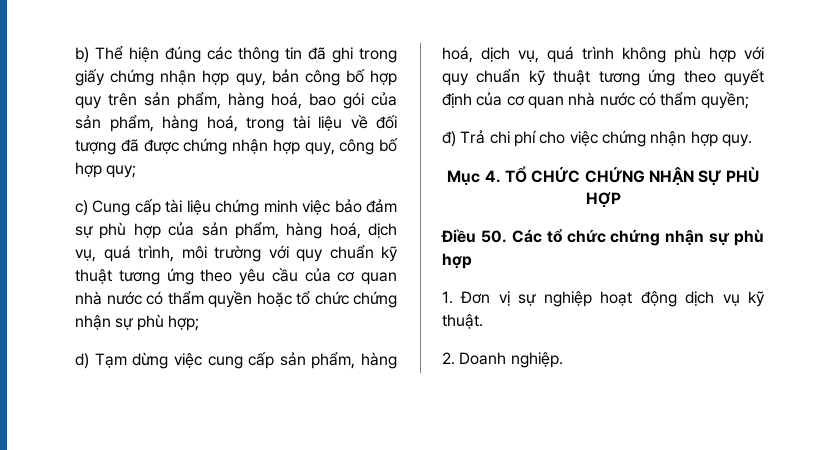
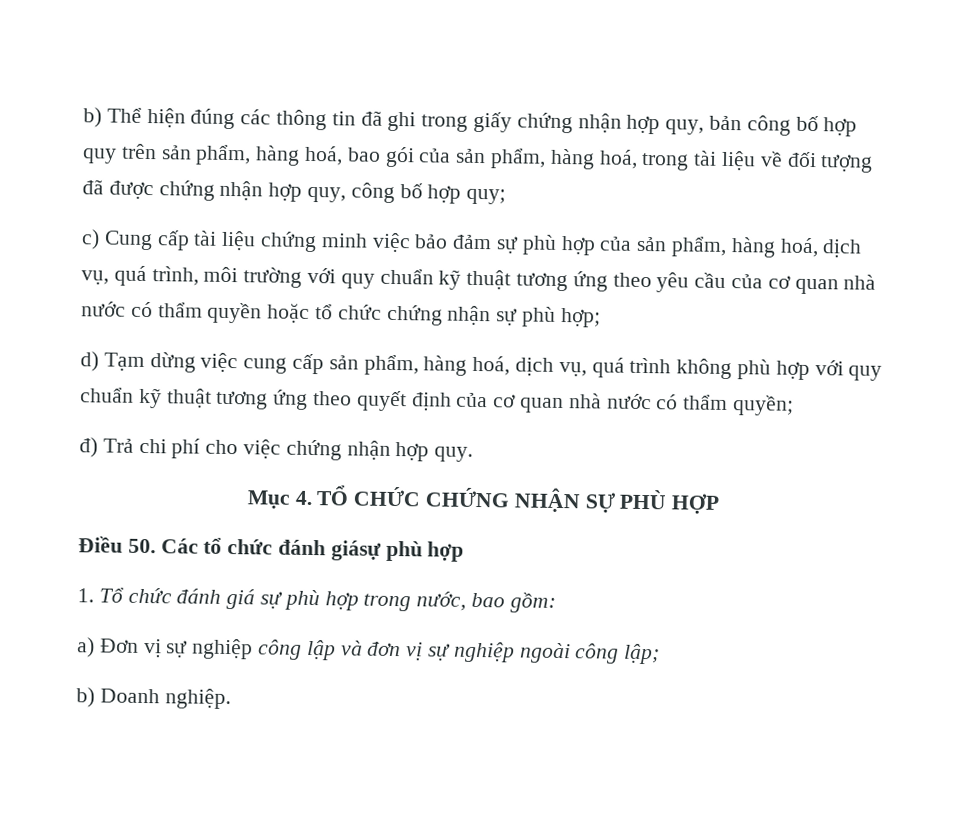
[610,229,731,246] chứng nhận sự -> [278,539,382,561] đánh giásự
[460,291,765,307] [442,314,483,329] [442,352,455,365] Đơn vị sự nghiệp hoạt động dịch vụ kỹ thuật. // 2. -> [98,587,556,613] [77,637,661,665] [76,687,95,708] Tổ chức đánh giá sự phù hợp trong nước, bao gồm: // a) Đơn vị sự nghiệp công lập và đơn vị sự nghiệp ngoài công lập; // b)

